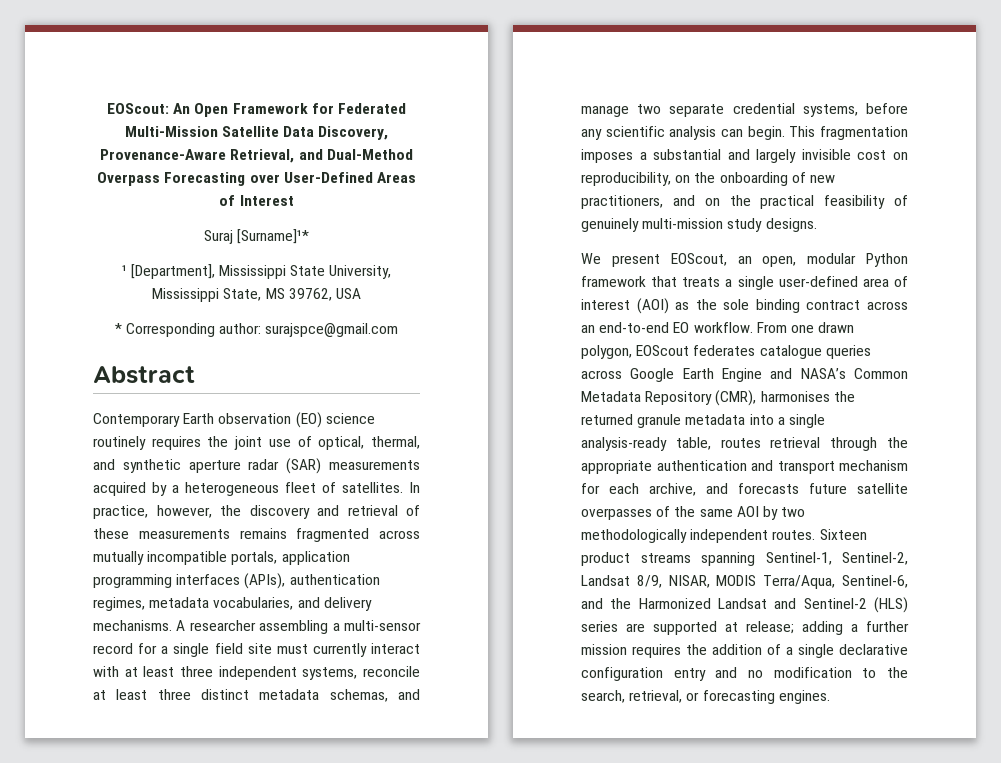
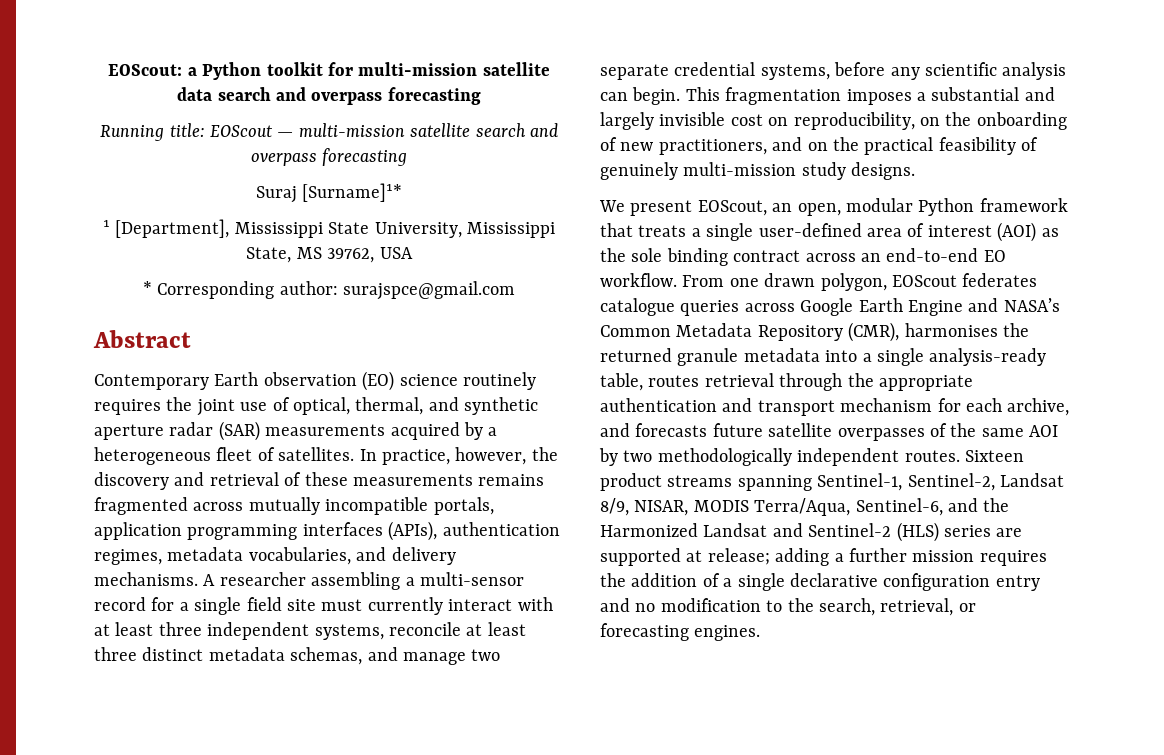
[173,103,406,117] [124,126,389,140] [100,149,413,163] [97,172,416,186] [219,195,294,206] An Open Framework for Federated Multi-Mission Satellite Data Discovery, Provenance-Aware Retrieval, and Dual-Method Overpass Forecasting over User-Defined Areas of Interest -> [187,62,550,80] [177,87,481,105] [100,123,558,141] [250,148,408,166] a Python toolkit for multi-mission satellite data search and overpass forecasting // Running title: EOScout — multi-mission satellite search and overpass forecasting

